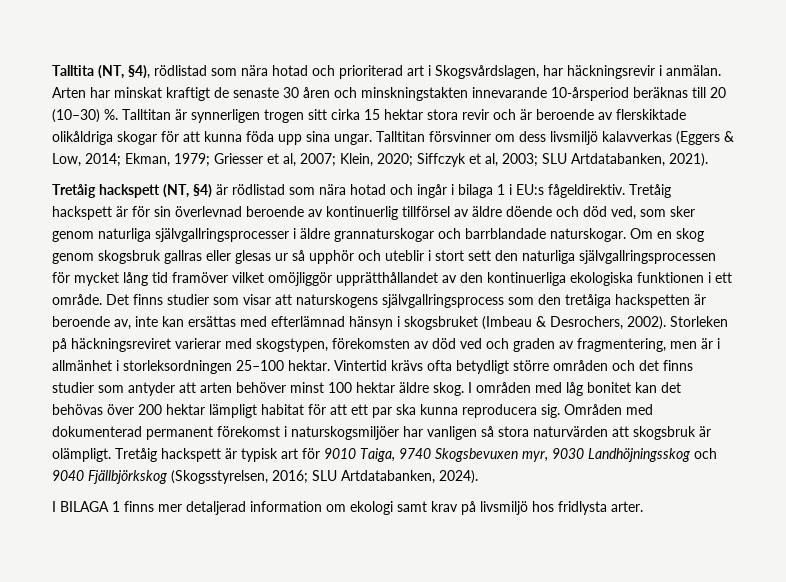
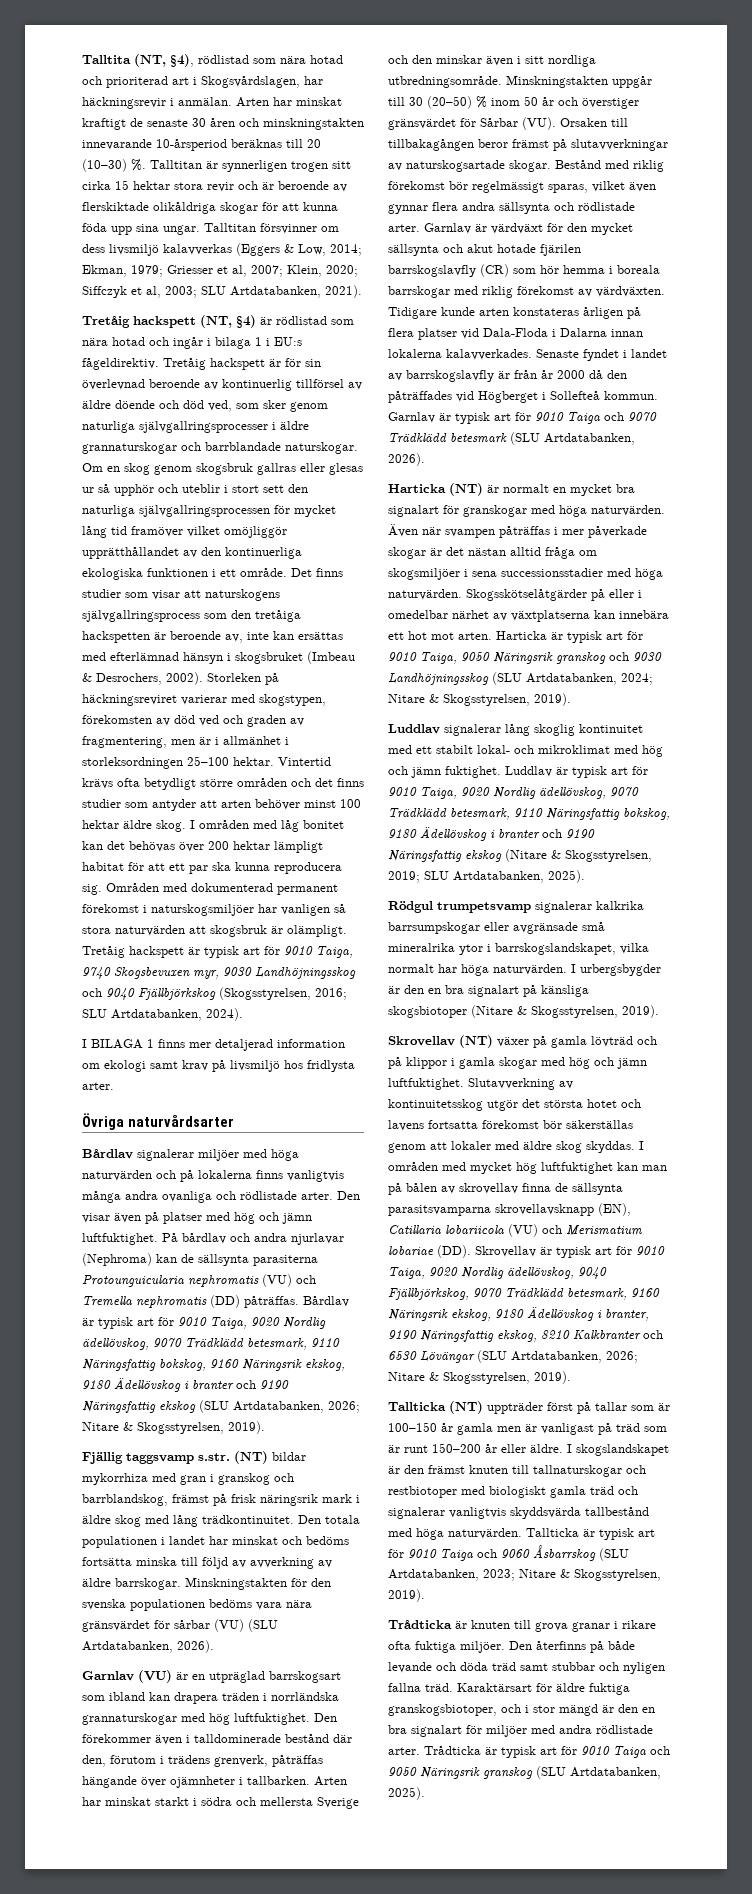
(643, 506) none -> [82,1113,234,1130] [82,1149,299,1161] [82,1170,344,1182] [82,1191,360,1203] [82,1212,312,1224] [82,1233,344,1245] [82,1253,318,1266] [82,1274,316,1287] [82,1295,349,1308] [82,1317,326,1329] [82,1338,340,1350] [82,1359,345,1371] [82,1378,289,1392] [82,1400,360,1413] [82,1421,265,1434] [82,1451,306,1464] [82,1473,294,1485] [82,1494,360,1506] [82,1515,360,1527] [82,1536,349,1548] [82,1557,332,1569] [82,1577,331,1590] [82,1599,312,1611] [82,1619,278,1632] [82,1640,214,1653] [82,1670,341,1683] [82,1692,339,1704] [82,1713,337,1725] [82,1734,352,1745] [82,1755,323,1767] [82,1776,347,1788] [82,1797,359,1809] [388,55,596,67] [388,75,652,88] [388,96,639,109] [388,117,628,130] [388,139,668,151] [388,160,664,172] [388,181,656,193] [388,202,635,214] [388,223,633,235] [388,244,581,256] [388,264,660,277] [388,286,665,298] [388,307,641,319] [388,328,643,340] [388,349,667,361] [388,370,627,382] [388,391,658,403] [388,412,657,424] [388,432,635,445] [388,453,425,466] [388,483,635,496] [388,505,665,517] [388,524,647,538] [388,547,597,559] [388,568,663,580] [388,589,642,601] [388,610,669,622] [388,631,643,643] [388,652,662,664] [388,672,653,685] [388,693,571,706] [388,724,643,736] [388,745,663,757] [388,766,648,778] [388,787,639,799] [388,808,670,820] [388,827,595,841] [388,849,652,862] [388,870,585,883] [388,901,644,913] [388,922,605,934] [388,943,649,955] [388,964,661,976] [388,985,589,997] [388,1005,659,1018] [388,1035,657,1048] [388,1057,647,1069] [388,1078,573,1090] [388,1099,641,1111] [388,1120,633,1131] [388,1141,644,1153] [388,1162,667,1174] [388,1183,623,1195] [388,1203,631,1216] [388,1224,642,1237] [388,1245,665,1258] [388,1267,607,1279] [388,1288,660,1300] [388,1307,649,1321] [388,1330,663,1342] [388,1350,638,1363] [388,1371,571,1384] [388,1401,670,1414] [388,1422,667,1435] [388,1443,669,1456] [388,1465,646,1477] [388,1486,638,1498] [388,1507,649,1519] [388,1528,655,1540] [388,1545,629,1561] [388,1569,661,1581] [388,1589,425,1602] [388,1620,656,1632] [388,1641,635,1653] [388,1662,665,1674] [388,1683,630,1695] [388,1704,655,1716] [388,1725,653,1737] [388,1746,670,1758] [388,1766,661,1779] [388,1787,425,1800] // Övriga naturvårdsarter // Bårdlav signalerar miljöer med höga naturvärden och på lokalerna finns vanligtvis många andra ovanliga och rödlistade arter. Den visar även på platser med hög och jämn luftfuktighet. På bårdlav och andra njurlavar (Nephroma) kan de sällsynta parasiterna Protounguicularia nephromatis (VU) och Tremella nephromatis (DD) påträffas. Bårdlav är typisk art för 9010 Taiga, 9020 Nordlig ädellövskog, 9070 Trädklädd betesmark, 9110 Näringsfattig bokskog, 9160 Näringsrik ekskog, 9180 Ädellövskog i branter och 9190 Näringsfattig ekskog (SLU Artdatabanken, 2026; Nitare & Skogsstyrelsen, 2019). // Fjällig taggsvamp s.str. (NT) bildar mykorrhiza med gran i granskog och barrblandskog, främst på frisk näringsrik mark i äldre skog med lång trädkontinuitet. Den totala populationen i landet har minskat och bedöms fortsätta minska till följd av avverkning av äldre barrskogar. Minskningstakten för den svenska populationen bedöms vara nära gränsvärdet för sårbar (VU) (SLU Artdatabanken, 2026). // Garnlav (VU) är en utpräglad barrskogsart som ibland kan drapera träden i norrländska grannaturskogar med hög luftfuktighet. Den förekommer även i talldominerade bestånd där den, förutom i trädens grenverk, påträffas hängande över ojämnheter i tallbarken. Arten har minskat starkt i södra och mellersta Sverige och den minskar även i sitt nordliga utbredningsområde. Minskningstakten uppgår till 30 (20–50) % inom 50 år och överstiger gränsvärdet för Sårbar (VU). Orsaken till tillbakagången beror främst på slutavverkningar av naturskogsartade skogar. Bestånd med riklig förekomst bör regelmässigt sparas, vilket även gynnar flera andra sällsynta och rödlistade arter. Garnlav är värdväxt för den mycket sällsynta och akut hotade fjärilen barrskogslavfly (CR) som hör hemma i boreala barrskogar med riklig förekomst av värdväxten. Tidigare kunde arten konstateras årligen på flera platser vid Dala-Floda i Dalarna innan lokalerna kalavverkades. Senaste fyndet i landet av barrskogslavfly är från år 2000 då den påträffades vid Högberget i Sollefteå kommun. Garnlav är typisk art för 9010 Taiga och 9070 Trädklädd betesmark (SLU Artdatabanken, 2026). // Harticka (NT) är normalt en mycket bra signalart för granskogar med höga naturvärden. Även när svampen påträffas i mer påverkade skogar är det nästan alltid fråga om skogsmiljöer i sena successionsstadier med höga naturvärden. Skogsskötselåtgärder på eller i omedelbar närhet av växtplatserna kan innebära ett hot mot arten. Harticka är typisk art för 9010 Taiga, 9050 Näringsrik granskog och 9030 Landhöjningsskog (SLU Artdatabanken, 2024; Nitare & Skogsstyrelsen, 2019). // Luddlav signalerar lång skoglig kontinuitet med ett stabilt lokal- och mikroklimat med hög och jämn fuktighet. Luddlav är typisk art för 9010 Taiga, 9020 Nordlig ädellövskog, 9070 Trädklädd betesmark, 9110 Näringsfattig bokskog, 9180 Ädellövskog i branter och 9190 Näringsfattig ekskog (Nitare & Skogsstyrelsen, 2019; SLU Artdatabanken, 2025). // Rödgul trumpetsvamp signalerar kalkrika barrsumpskogar eller avgränsade små mineralrika ytor i barrskogslandskapet, vilka normalt har höga naturvärden. I urbergsbygder är den en bra signalart på känsliga skogsbiotoper (Nitare & Skogsstyrelsen, 2019). // Skrovellav (NT) växer på gamla lövträd och på klippor i gamla skogar med hög och jämn luftfuktighet. Slutavverkning av kontinuitetsskog utgör det största hotet och lavens fortsatta förekomst bör säkerställas genom att lokaler med äldre skog skyddas. I områden med mycket hög luftfuktighet kan man på bålen av skrovellav finna de sällsynta parasitsvamparna skrovellavsknapp (EN), Catillaria lobariicola (VU) och Merismatium lobariae (DD). Skrovellav är typisk art för 9010 Taiga, 9020 Nordlig ädellövskog, 9040 Fjällbjörkskog, 9070 Trädklädd betesmark, 9160 Näringsrik ekskog, 9180 Ädellövskog i branter, 9190 Näringsfattig ekskog, 8210 Kalkbranter och 6530 Lövängar (SLU Artdatabanken, 2026; Nitare & Skogsstyrelsen, 2019). // Tallticka (NT) uppträder först på tallar som är 100–150 år gamla men är vanligast på träd som är runt 150–200 år eller äldre. I skogslandskapet är den främst knuten till tallnaturskogar och restbiotoper med biologiskt gamla träd och signalerar vanligtvis skyddsvärda tallbestånd med höga naturvärden. Tallticka är typisk art för 9010 Taiga och 9060 Åsbarrskog (SLU Artdatabanken, 2023; Nitare & Skogsstyrelsen, 2019). // Trådticka är knuten till grova granar i rikare ofta fuktiga miljöer. Den återfinns på både levande och döda träd samt stubbar och nyligen fallna träd. Karaktärsart för äldre fuktiga granskogsbiotoper, och i stor mängd är den en bra signalart för miljöer med andra rödlistade arter. Trådticka är typisk art för 9010 Taiga och 9050 Näringsrik granskog (SLU Artdatabanken, 2025).

